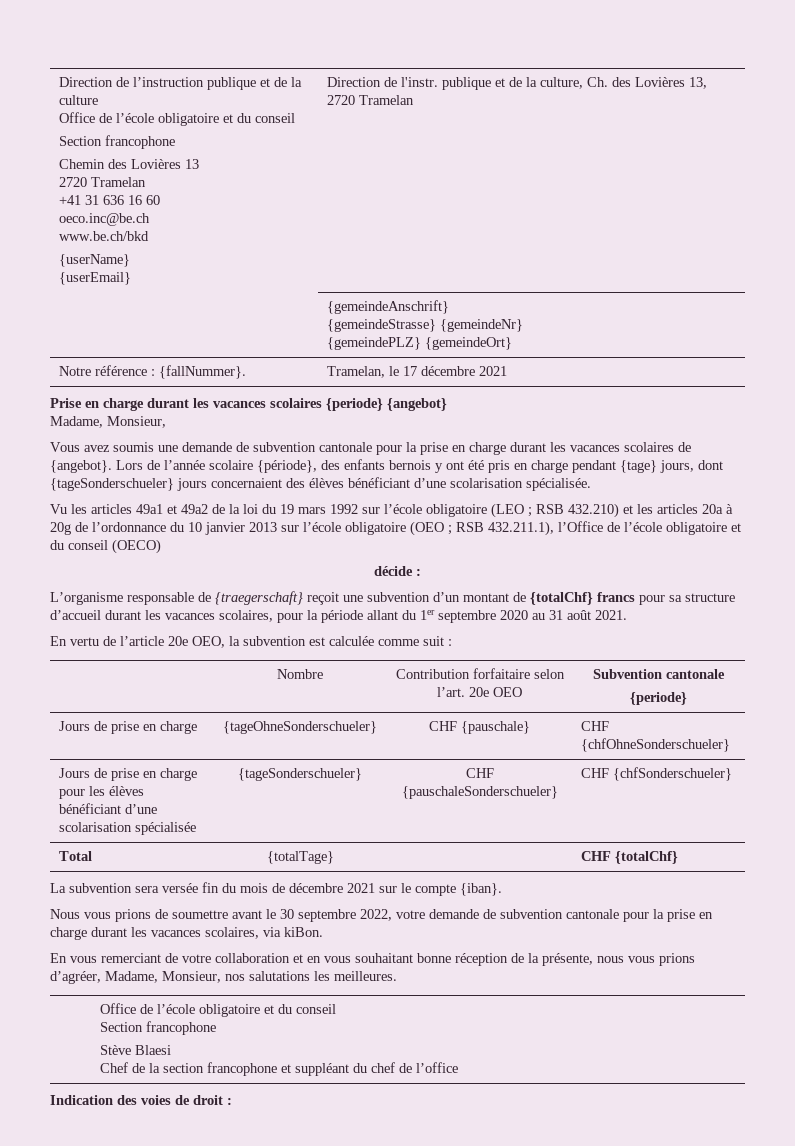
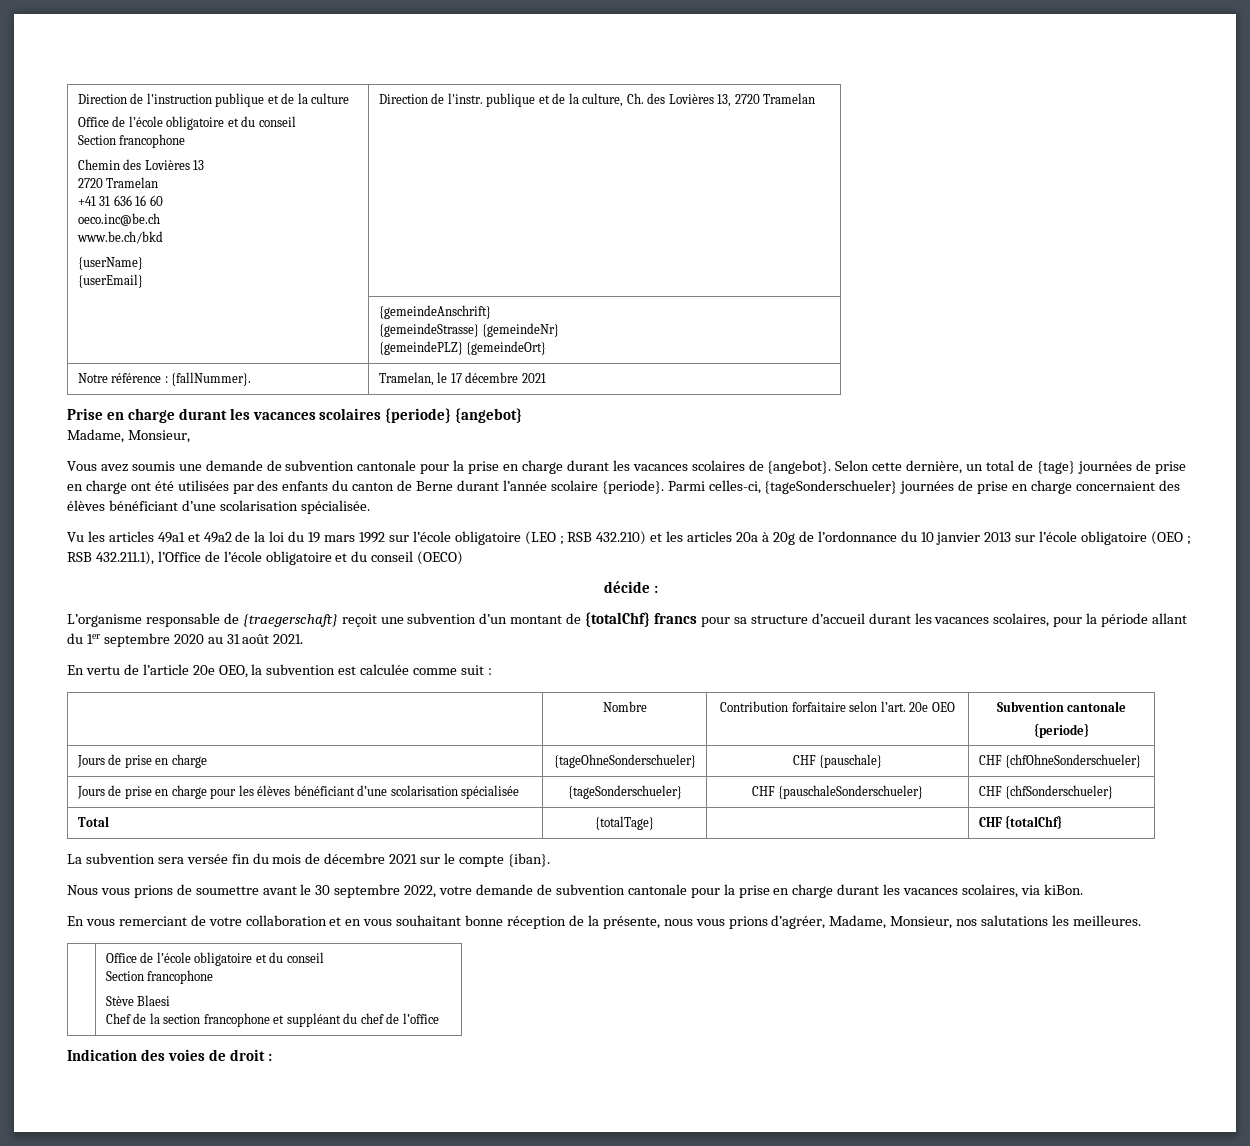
[116,459,723,473] [50,478,207,491] Lors de l’année scolaire {période}, des enfants bernois y ont été pris en charge pendant {tage} jours, dont {tageSonderschueler} jours -> [835,460,1186,474] [67,480,1073,494] Selon cette dernière, un total de {tage} journées de prise en charge ont été utilisées par des enfants du canton de Berne durant l’année scolaire {periode}. Parmi celles-ci, {tageSonderschueler} journées de prise en charge

